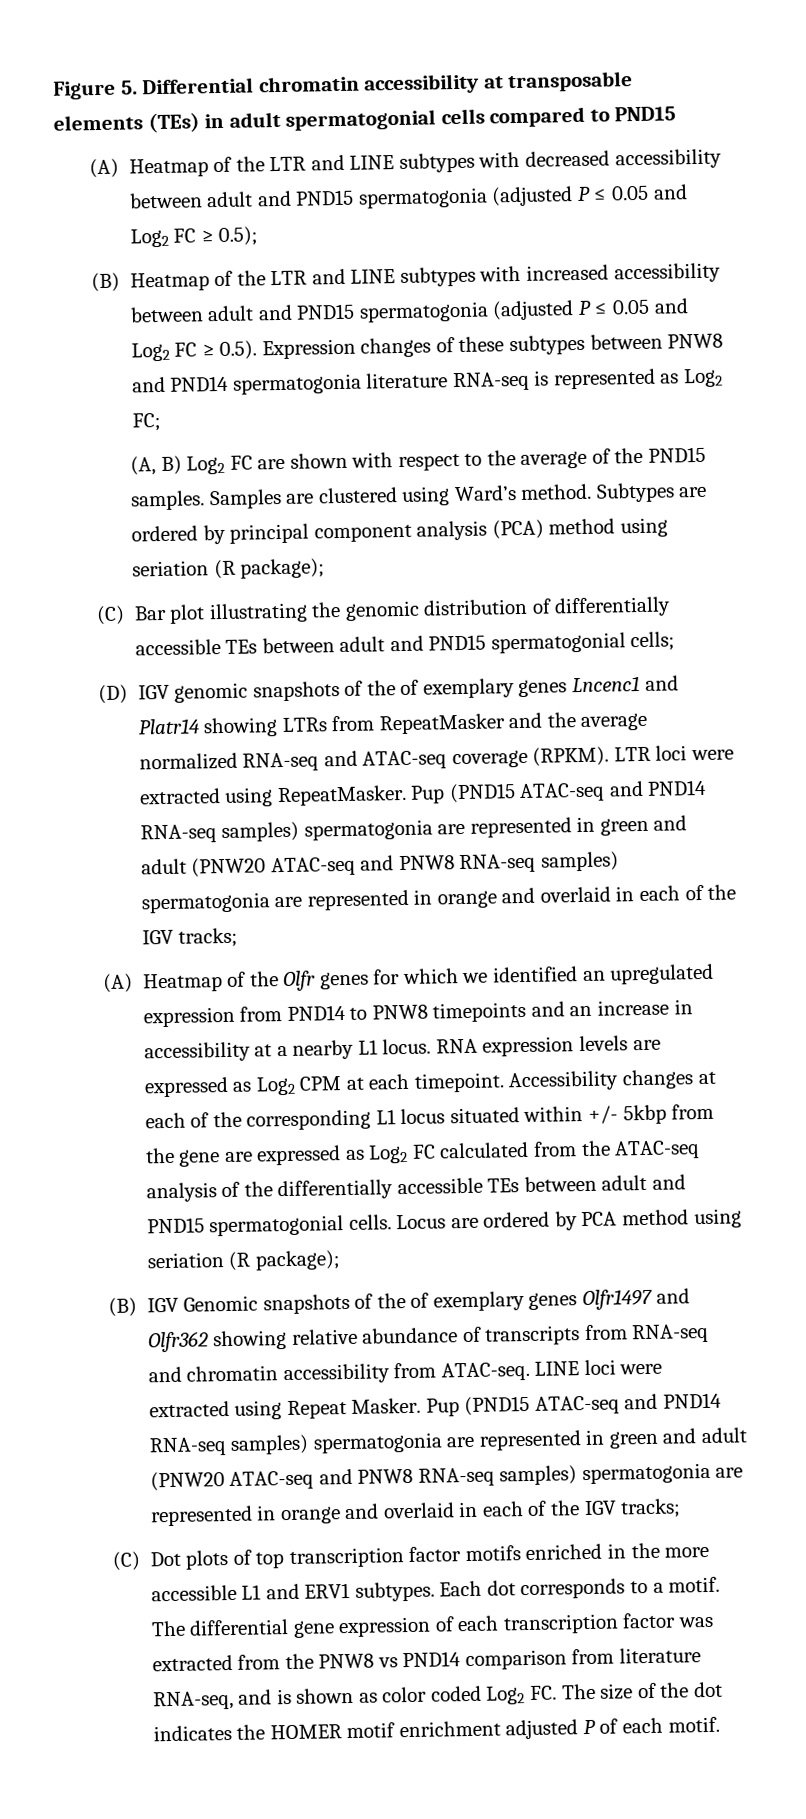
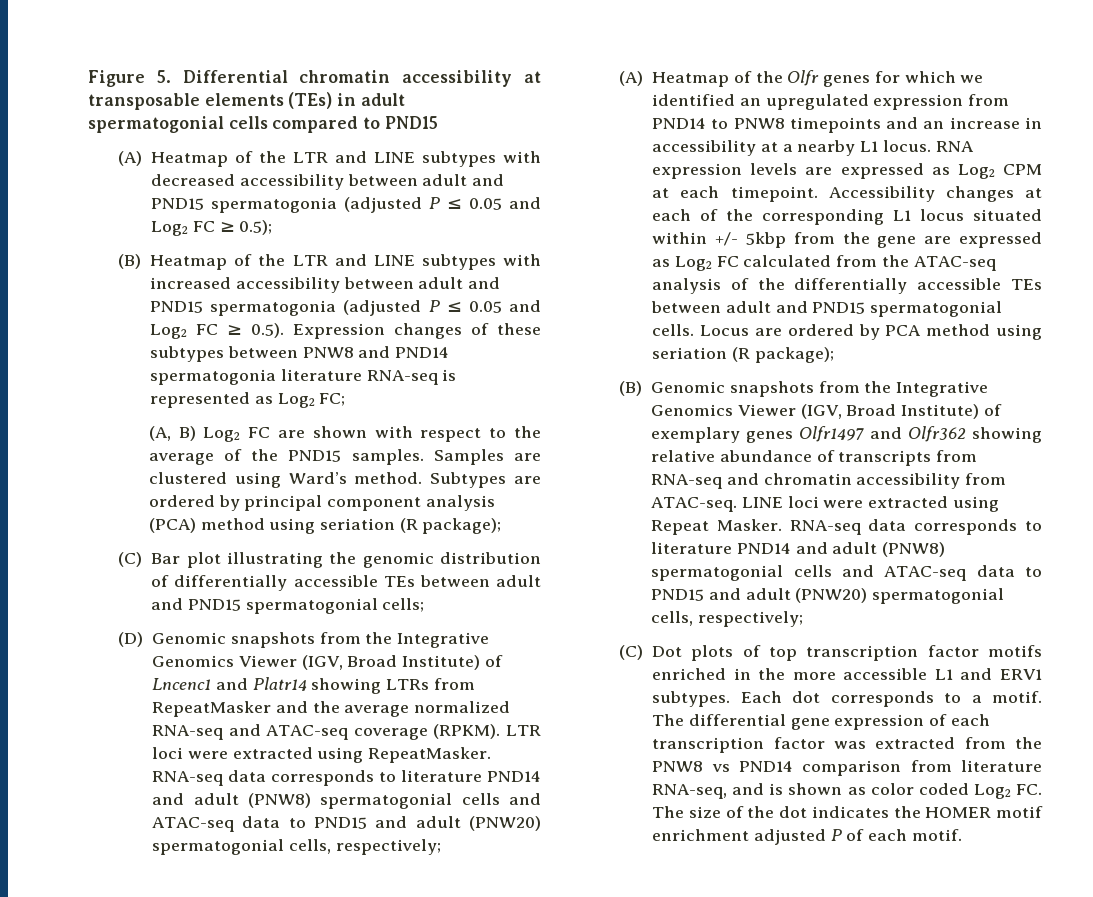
[137,678,568,703] IGV genomic snapshots of the of exemplary genes -> [152,632,490,648] [152,655,503,670] Genomic snapshots from the Integrative Genomics Viewer (IGV, Broad Institute) of
[410,779,708,804] [139,815,688,844] [140,851,619,878] [140,884,737,914] [141,927,239,948] Pup (PND15 ATAC-seq and PND14 RNA-seq samples) spermatogonia are represented in green and adult (PNW20 ATAC-seq and PNW8 RNA-seq samples) spermatogonia are represented in orange and overlaid in each of the IGV tracks; -> [152,770,541,786] [152,793,541,809] [152,816,541,832] [152,839,441,855] RNA-seq data corresponds to literature PND14 and adult (PNW8) spermatogonial cells and ATAC-seq data to PND15 and adult (PNW20) spermatogonial cells, respectively;
[146,1293,406,1315] IGV Genomic snapshots of the -> [651,381,989,397] [651,404,980,419] Genomic snapshots from the Integrative Genomics Viewer (IGV, Broad Institute)
[425,1392,723,1417] [148,1427,748,1457] [149,1462,744,1492] [149,1498,682,1527] Pup (PND15 ATAC-seq and PND14 RNA-seq samples) spermatogonia are represented in green and adult (PNW20 ATAC-seq and PNW8 RNA-seq samples) spermatogonia are represented in orange and overlaid in each of the IGV tracks; -> [789,519,1042,535] [651,542,946,557] [651,565,1042,581] [651,588,1005,604] [651,611,803,627] RNA-seq data corresponds to literature PND14 and adult (PNW8) spermatogonial cells and ATAC-seq data to PND15 and adult (PNW20) spermatogonial cells, respectively;

